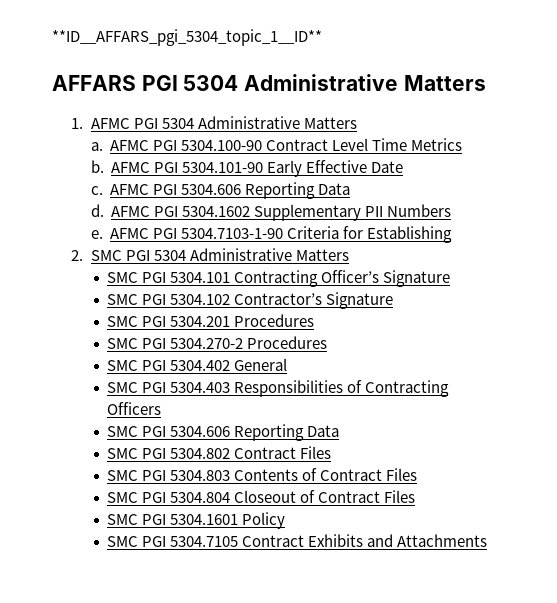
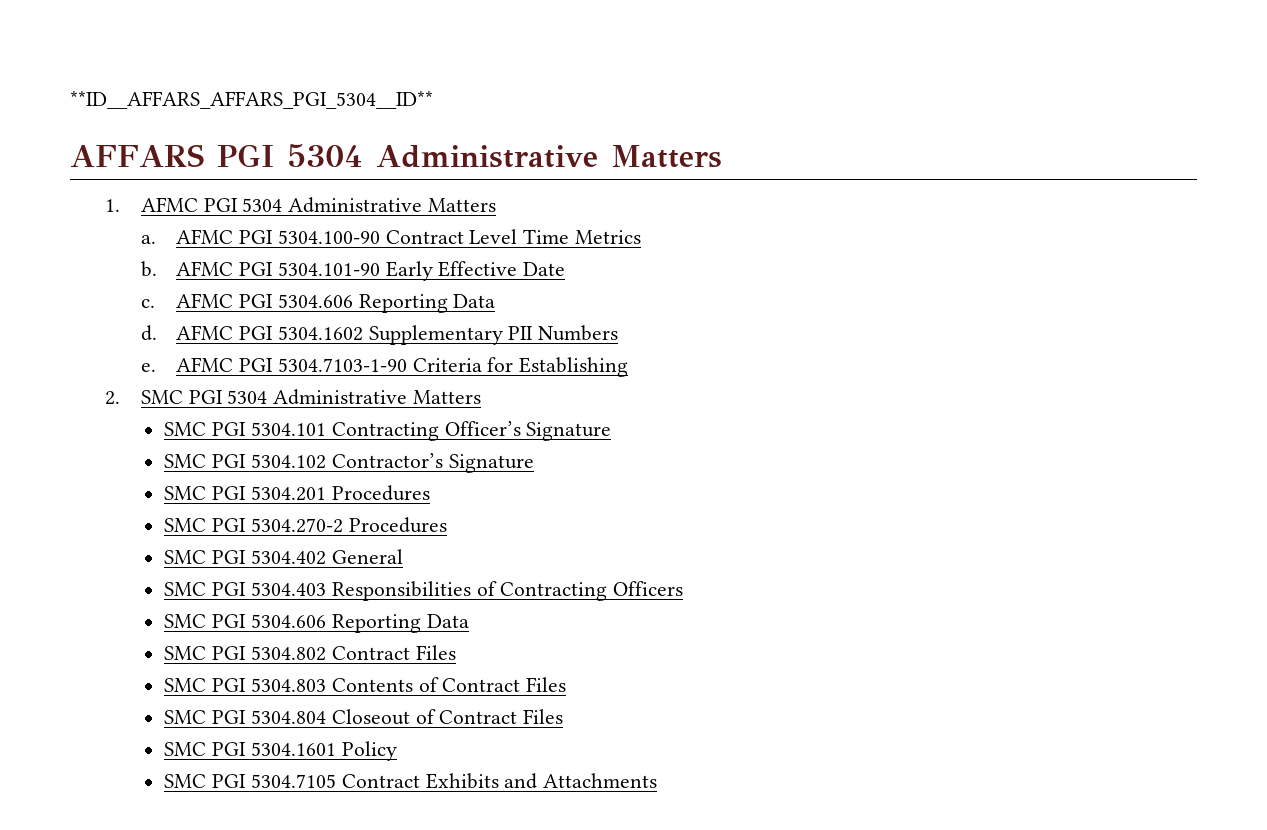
[52,29,322,46] **ID__AFFARS_pgi_5304_topic_1__ID** -> [70,91,433,109] **ID__AFFARS_AFFARS_PGI_5304__ID**

